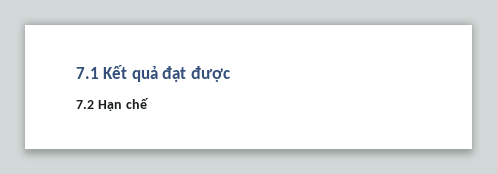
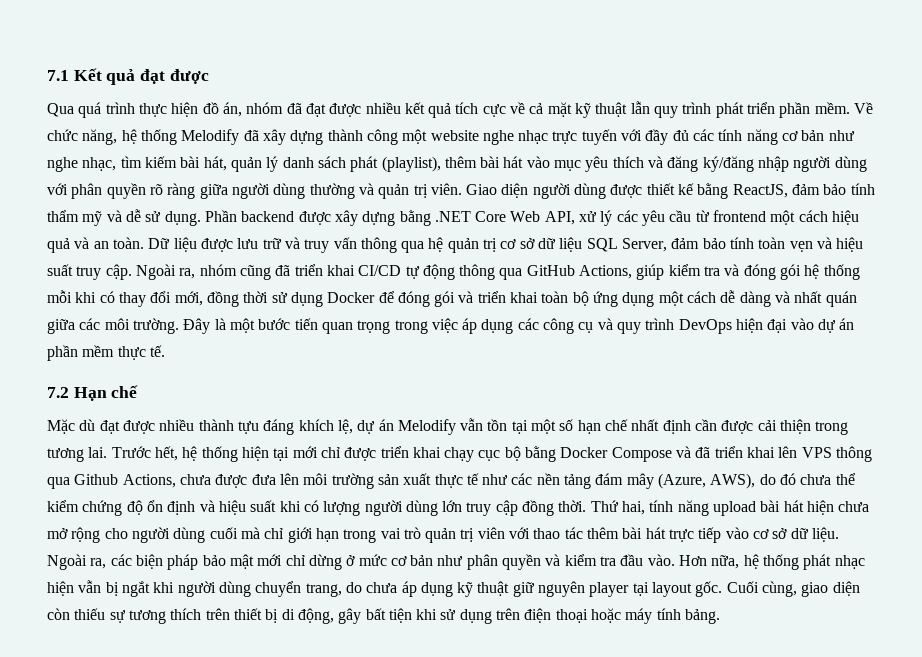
[76,98,149,111] 7.2 Hạn chế -> [47,101,873,118] [47,129,855,145] [47,156,867,172] [47,183,875,199] [47,209,860,226] [47,237,864,253] [47,264,860,280] [47,290,857,307] [47,318,855,334] [47,345,165,361] [47,385,139,401] [47,418,849,435] [47,446,873,462] [47,473,856,489] [47,500,870,516] [47,527,839,543] [47,554,865,570] [47,580,860,597] [47,608,721,624] Qua quá trình thực hiện đồ án, nhóm đã đạt được nhiều kết quả tích cực về cả mặt kỹ thuật lẫn quy trình phát triển phần mềm. Về chức năng, hệ thống Melodify đã xây dựng thành công một website nghe nhạc trực tuyến với đầy đủ các tính năng cơ bản như nghe nhạc, tìm kiếm bài hát, quản lý danh sách phát (playlist), thêm bài hát vào mục yêu thích và đăng ký/đăng nhập người dùng với phân quyền rõ ràng giữa người dùng thường và quản trị viên. Giao diện người dùng được thiết kế bằng ReactJS, đảm bảo tính thẩm mỹ và dễ sử dụng. Phần backend được xây dựng bằng .NET Core Web API, xử lý các yêu cầu từ frontend một cách hiệu quả và an toàn. Dữ liệu được lưu trữ và truy vấn thông qua hệ quản trị cơ sở dữ liệu SQL Server, đảm bảo tính toàn vẹn và hiệu suất truy cập. Ngoài ra, nhóm cũng đã triển khai CI/CD tự động thông qua GitHub Actions, giúp kiểm tra và đóng gói hệ thống mỗi khi có thay đổi mới, đồng thời sử dụng Docker để đóng gói và triển khai toàn bộ ứng dụng một cách dễ dàng và nhất quán giữa các môi trường. Đây là một bước tiến quan trọng trong việc áp dụng các công cụ và quy trình DevOps hiện đại vào dự án phần mềm thực tế. // 7.2 Hạn chế // Mặc dù đạt được nhiều thành tựu đáng khích lệ, dự án Melodify vẫn tồn tại một số hạn chế nhất định cần được cải thiện trong tương lai. Trước hết, hệ thống hiện tại mới chỉ được triển khai chạy cục bộ bằng Docker Compose và đã triển khai lên VPS thông qua Github Actions, chưa được đưa lên môi trường sản xuất thực tế như các nền tảng đám mây (Azure, AWS), do đó chưa thể kiểm chứng độ ổn định và hiệu suất khi có lượng người dùng lớn truy cập đồng thời. Thứ hai, tính năng upload bài hát hiện chưa mở rộng cho người dùng cuối mà chỉ giới hạn trong vai trò quản trị viên với thao tác thêm bài hát trực tiếp vào cơ sở dữ liệu. Ngoài ra, các biện pháp bảo mật mới chỉ dừng ở mức cơ bản như phân quyền và kiểm tra đầu vào. Hơn nữa, hệ thống phát nhạc hiện vẫn bị ngắt khi người dùng chuyển trang, do chưa áp dụng kỹ thuật giữ nguyên player tại layout gốc. Cuối cùng, giao diện còn thiếu sự tương thích trên thiết bị di động, gây bất tiện khi sử dụng trên điện thoại hoặc máy tính bảng.

